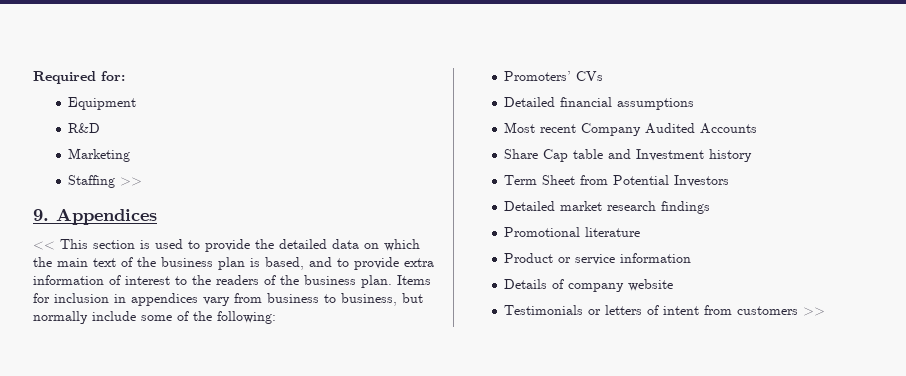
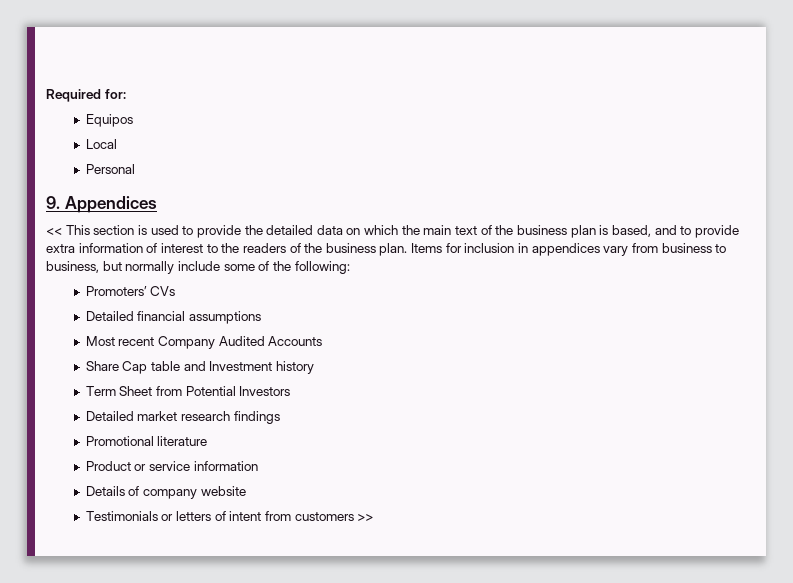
[68,97,137,110] [68,123,101,133] [68,148,131,162] [68,175,143,188] Equipment // R&D // Marketing // Staffing >> -> [85,114,133,127] [85,139,117,149] [85,164,135,174] Equipos // Local // Personal

